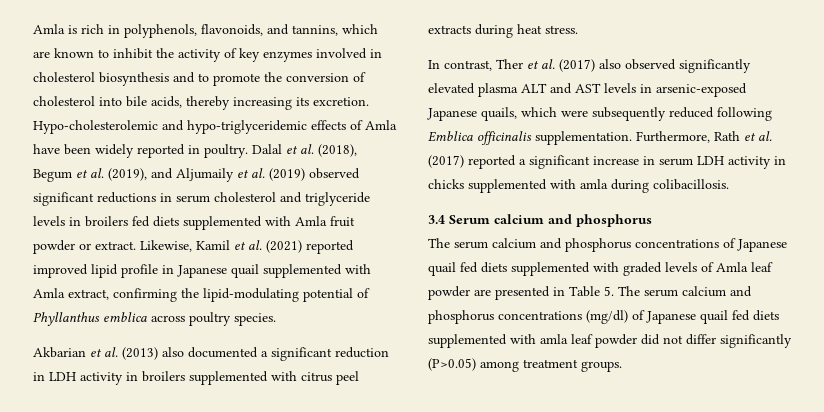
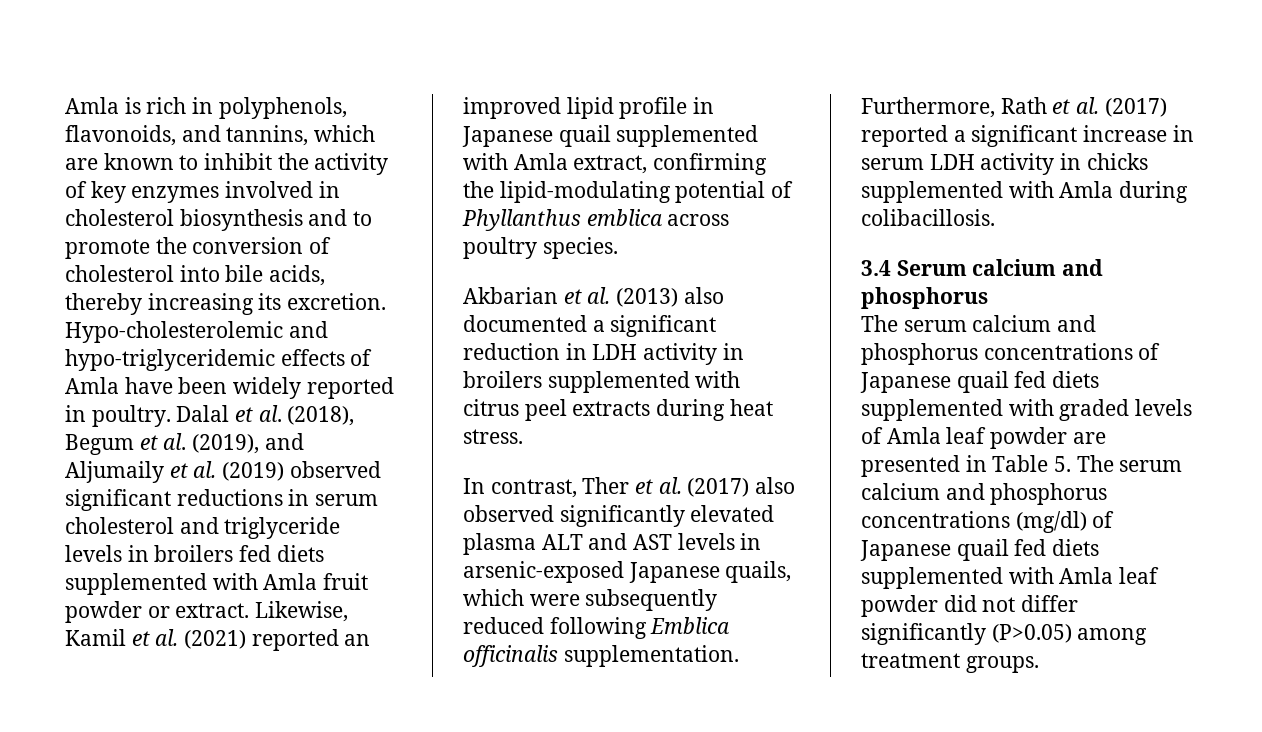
(354, 247) none -> [344,634,371,646] an
[580,179,608,189] amla -> [1059,181,1114,198] Amla
[540,334,568,344] amla -> [1059,567,1114,584] Amla

